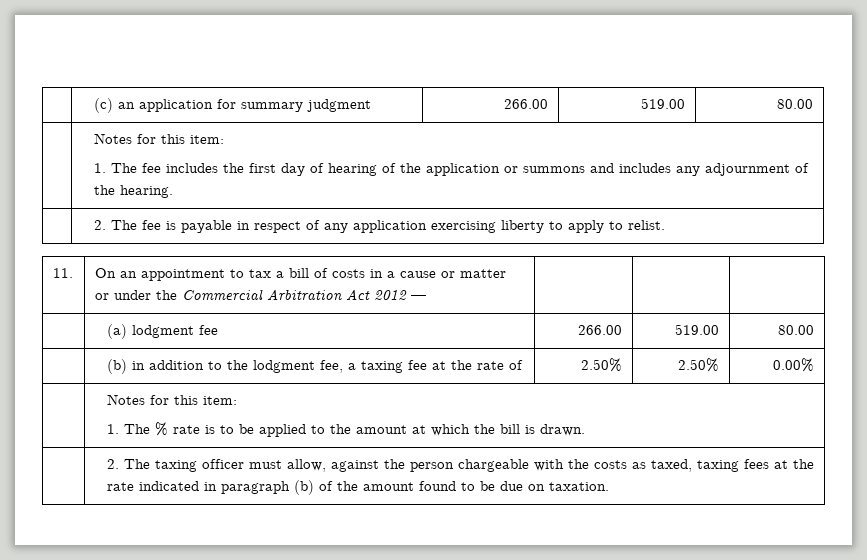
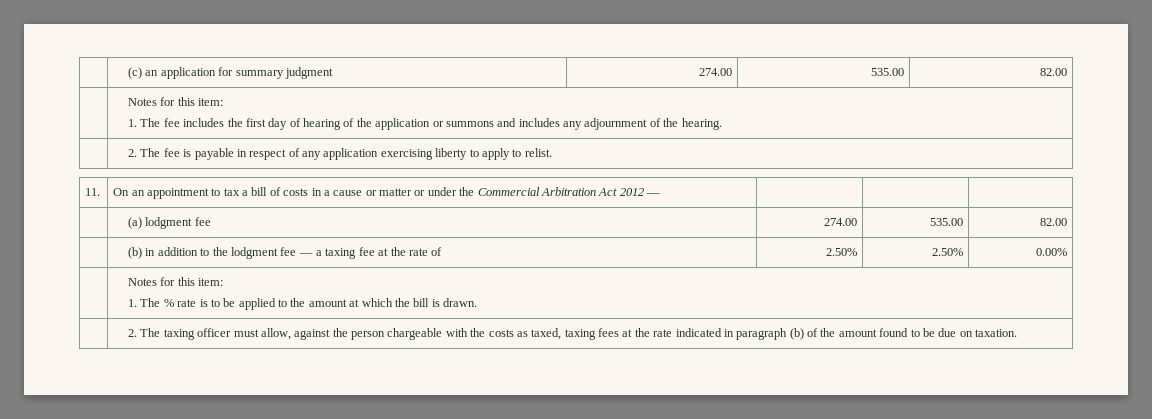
[504,99,549,109] [641,98,686,109] [777,99,814,109] 266.00 | 519.00 | 80.00 -> [698,68,732,76] [870,68,904,76] [1039,68,1067,76] 274.00 | 535.00 | 82.00
[578,325,623,335] [675,324,720,335] [778,325,815,335] 266.00 | 519.00 | 80.00 -> [823,218,857,226] [929,218,963,226] [1039,218,1067,226] 274.00 | 535.00 | 82.00
[319,360,343,373] fee, -> [280,247,313,256] fee —

